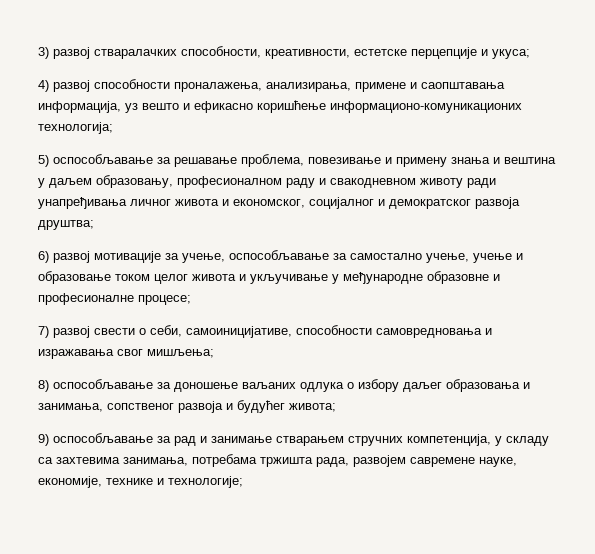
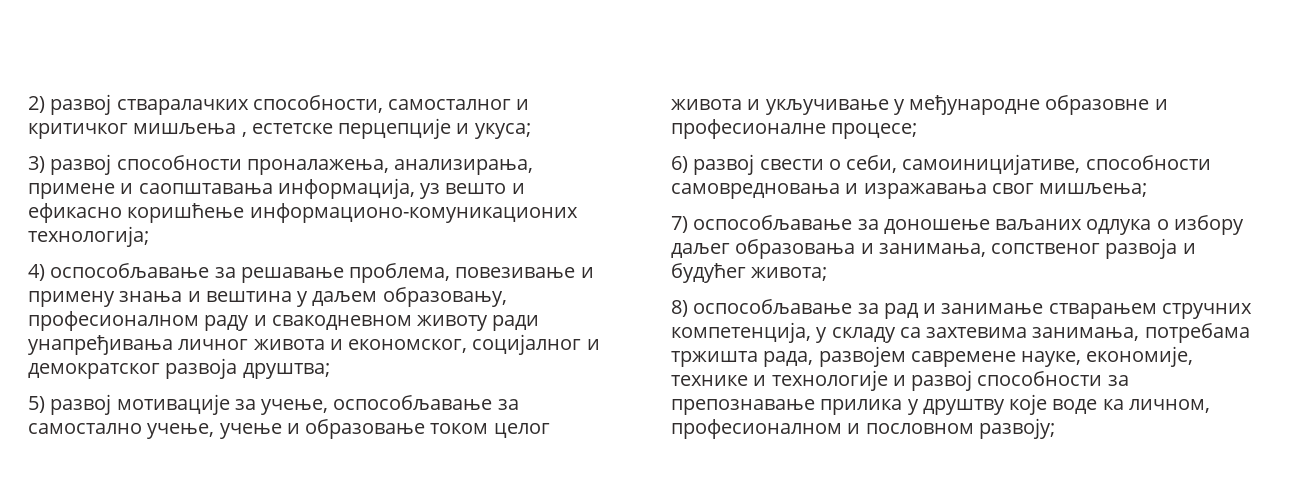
[38,47,49,59] 3) -> [28,96,45,113] 2)
[265,49,350,59] креативности, -> [388,99,530,110] [28,123,247,139] самосталног и критичког мишљења ,
[38,80,49,92] 4) -> [28,156,45,173] 3)
[38,155,49,167] 5) -> [28,264,45,281] 4)
[38,251,49,263] 6) -> [28,396,45,413] 5)
[38,326,49,338] 7) -> [671,156,688,173] 6)
[38,380,49,392] 8) -> [671,216,688,233] 7)
[38,434,49,446] 9) -> [671,300,688,317] 8)
[168,476,243,488] технологије; -> [771,370,1129,391] [671,394,1210,415] [671,418,1055,439] технологије и развој способности за препознавање прилика у друштву које воде ка личном, професионалном и пословном развоју;

